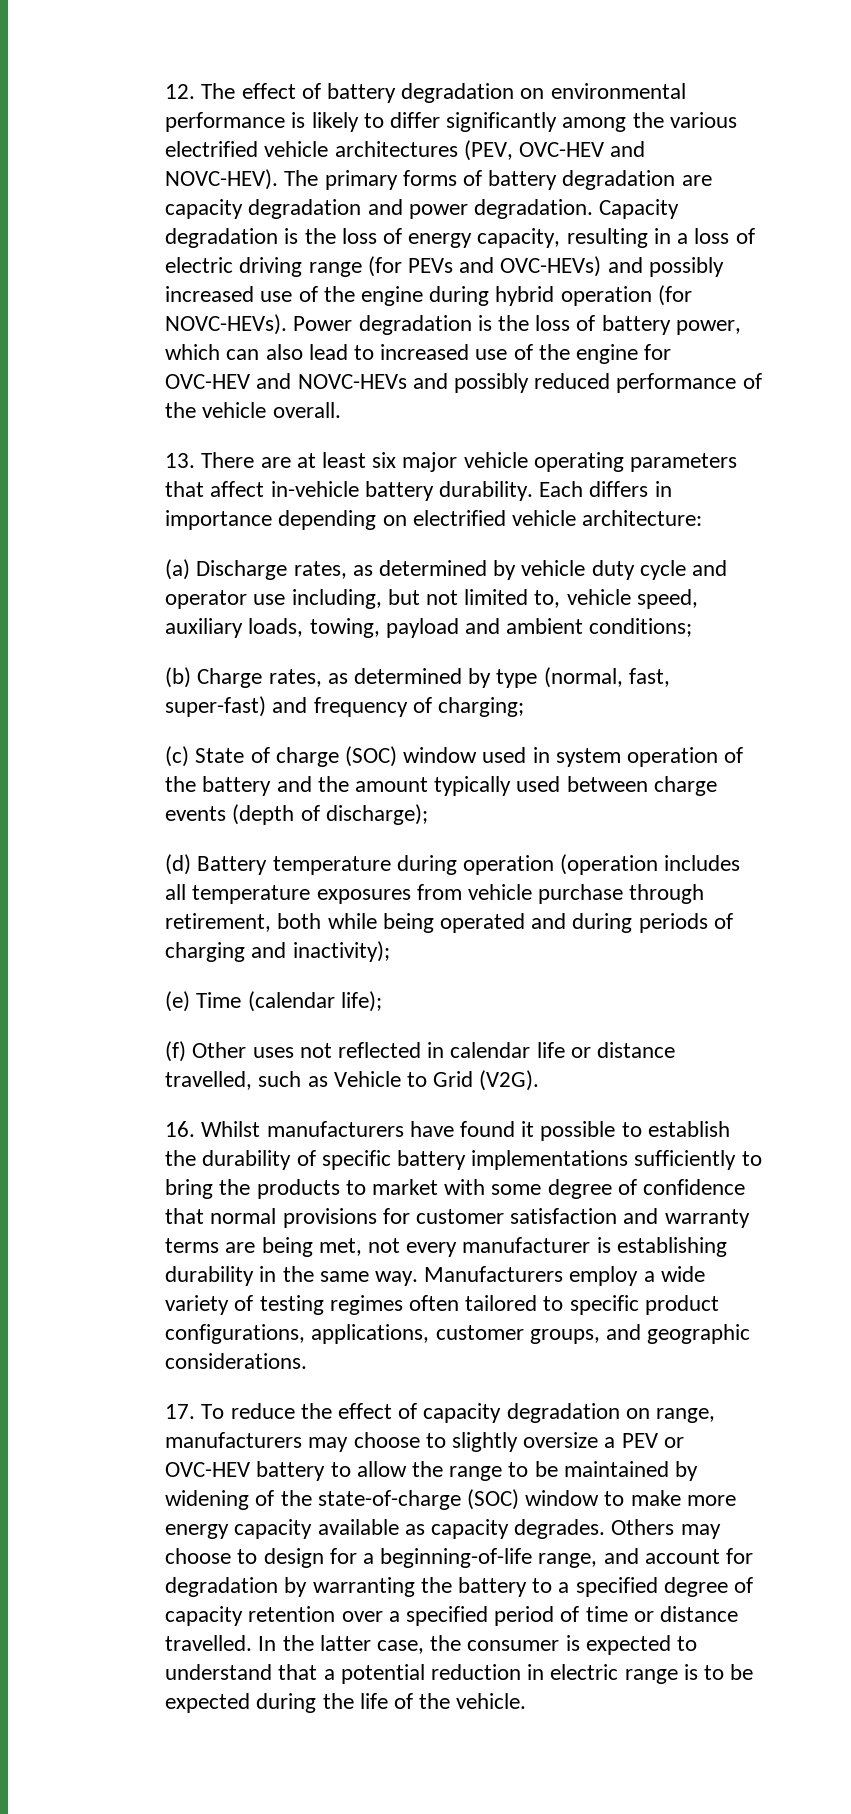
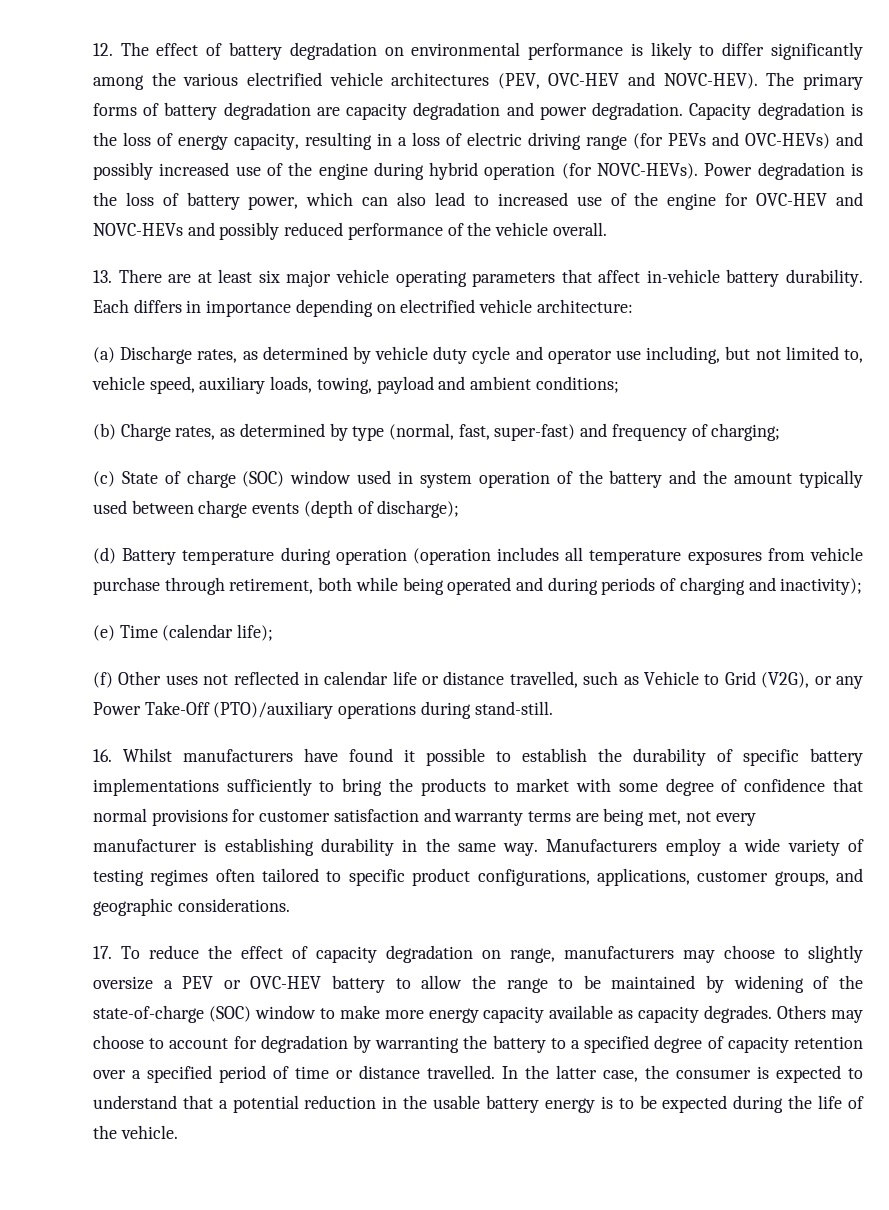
[479,1070,540,1091] (V2G). -> [761,672,863,689] [92,701,553,719] (V2G), or any Power Take-Off (PTO)/auxiliary operations during stand-still.
[263,1548,639,1568] design for a beginning-of-life range, and -> (165, 1043) none
[550,1664,678,1684] electric range -> [403,1095,595,1113] the usable battery energy

